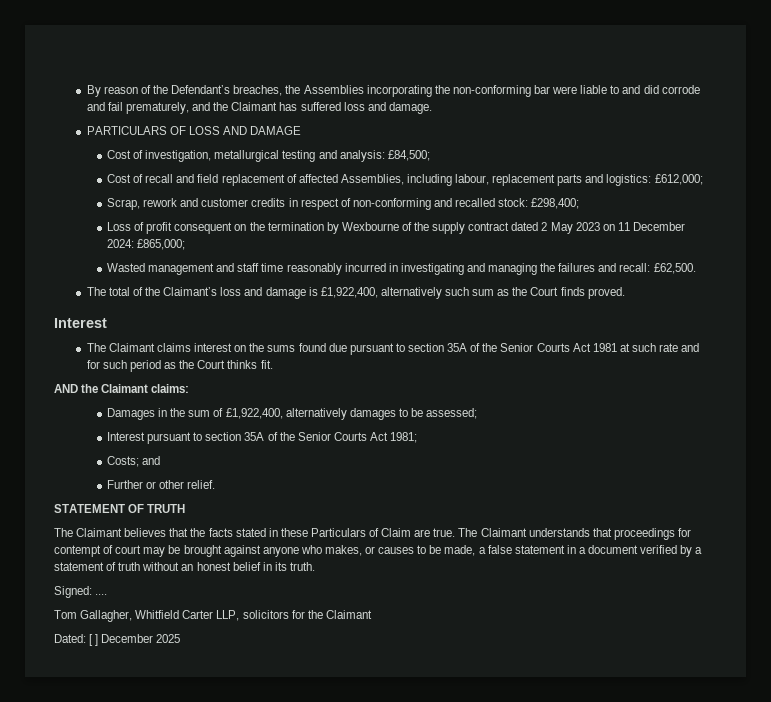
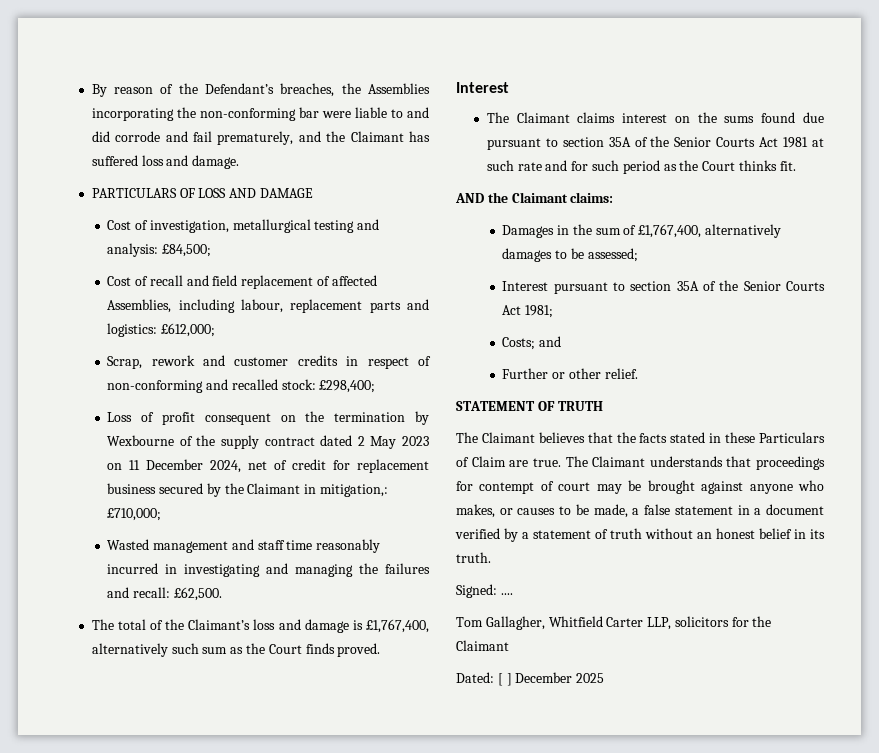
[107,239,186,250] 2024: £865,000; -> [210,459,429,473] [107,483,388,497] [107,508,162,521] 2024, net of credit for replacement business secured by the Claimant in mitigation,: £710,000;
[320,287,378,298] £1,922,400, -> [366,619,430,633] £1,767,400,
[225,408,283,419] £1,922,400, -> [638,224,702,238] £1,767,400,

